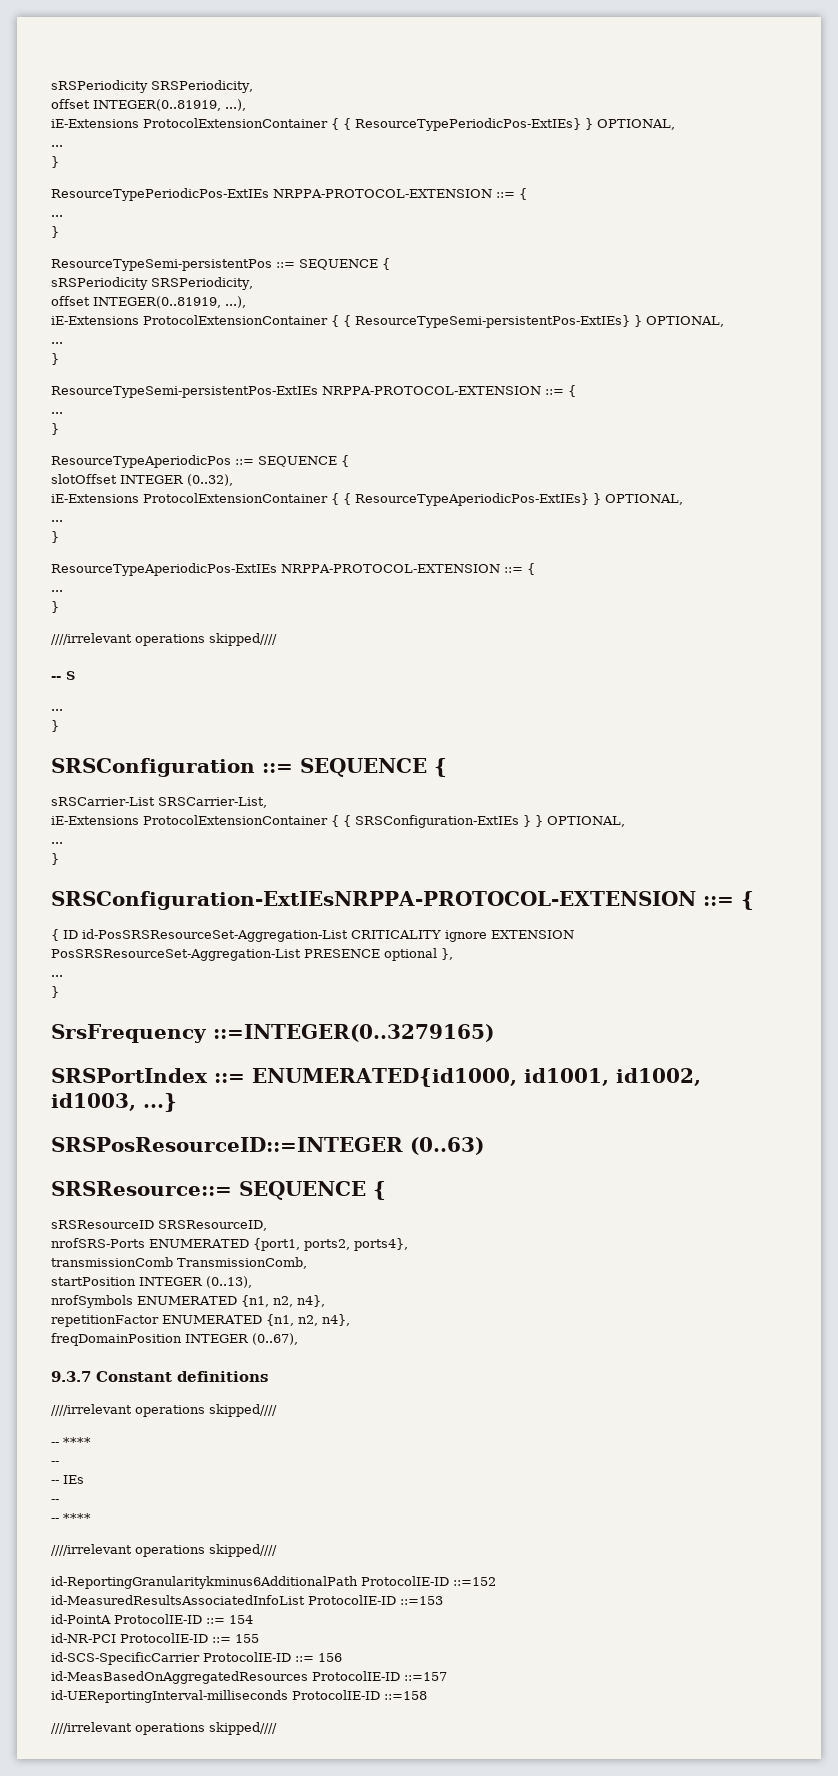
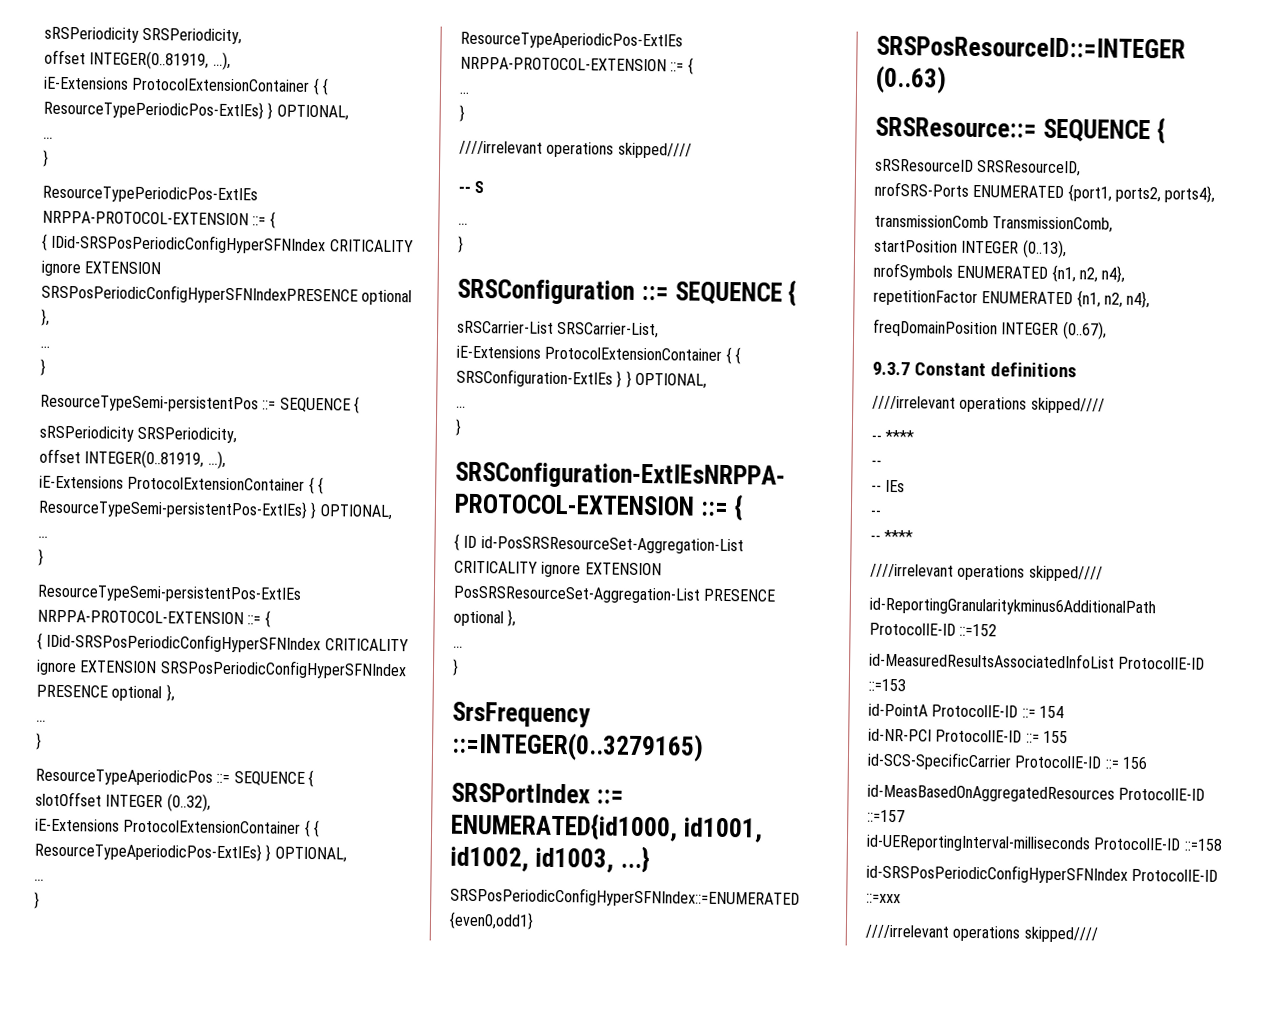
(527, 194) none -> [42,233,414,255] [41,260,162,277] [41,283,413,306] [41,308,50,326] // { IDid-SRSPosPeriodicConfigHyperSFNIndex CRITICALITY ignore EXTENSION SRSPosPeriodicConfigHyperSFNIndexPRESENCE optional },
(576, 391) none -> [37,632,409,654] [36,659,407,680] [36,684,175,702] // { IDid-SRSPosPeriodicConfigHyperSFNIndex CRITICALITY ignore EXTENSION SRSPosPeriodicConfigHyperSFNIndex PRESENCE optional },
(177, 1102) none -> [450,886,800,908] [449,911,534,930] // SRSPosPeriodicConfigHyperSFNIndex::=ENUMERATED {even0,odd1}
(427, 1695) none -> [866,863,1219,884] [866,893,901,904] // id-SRSPosPeriodicConfigHyperSFNIndex ProtocolIE-ID ::=xxx

